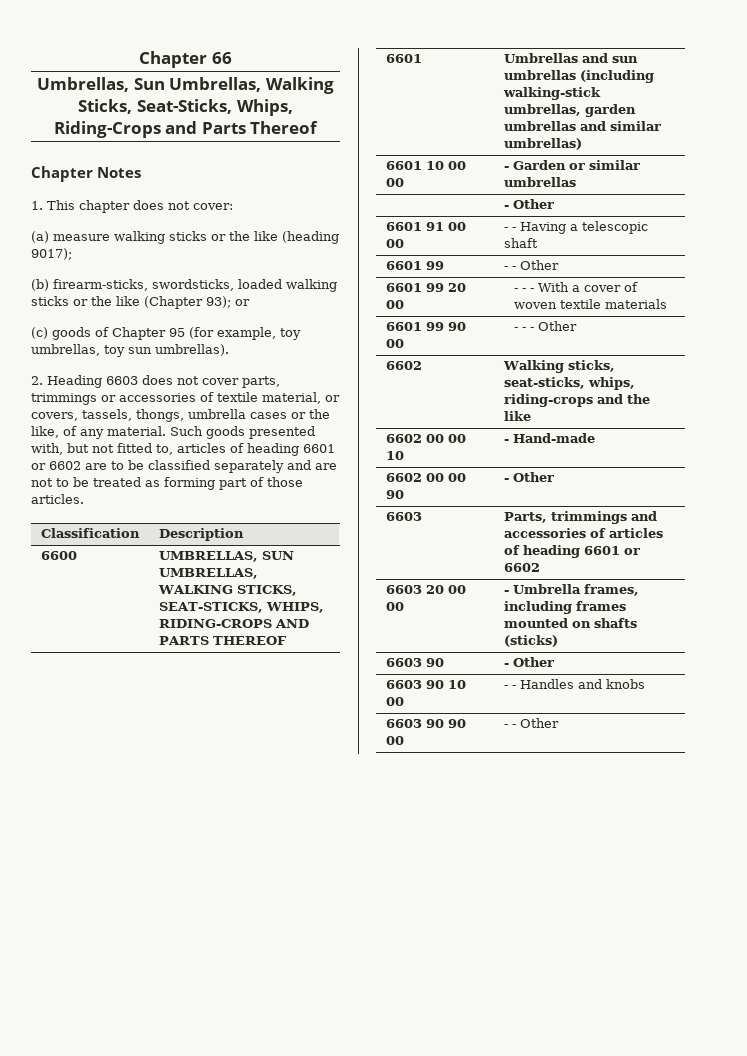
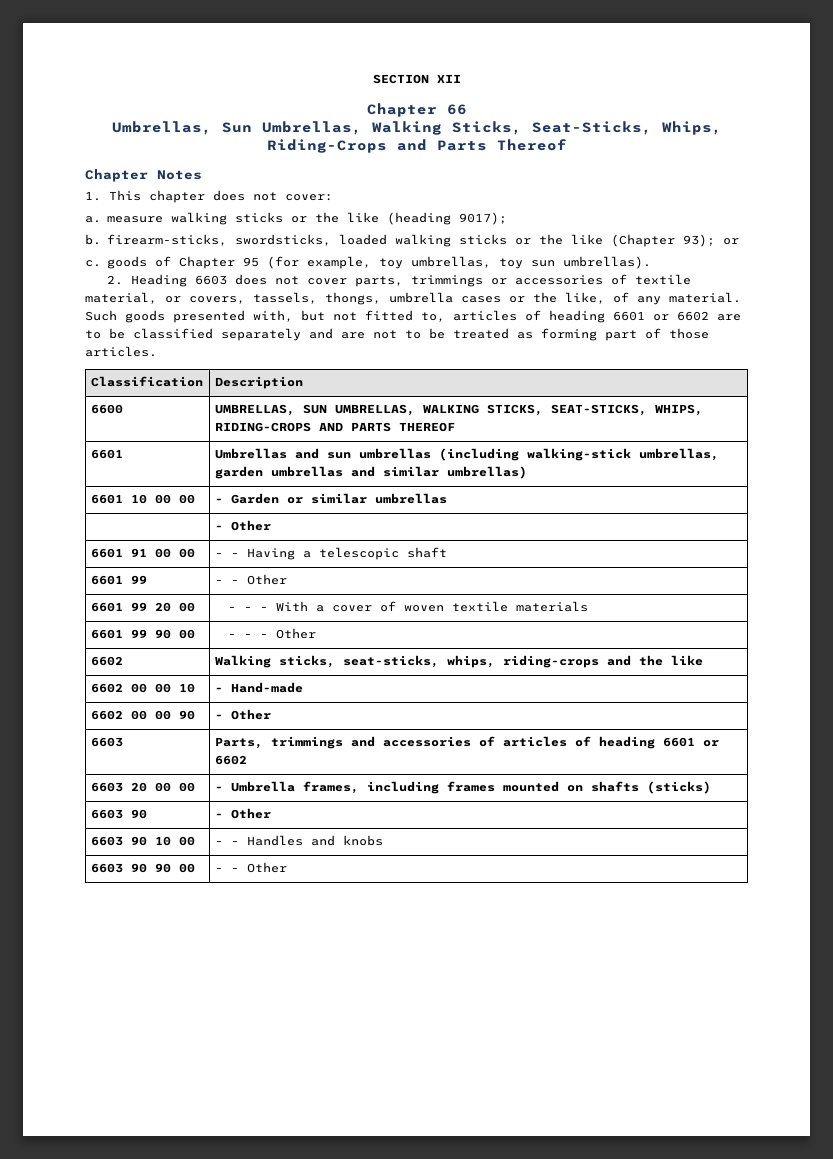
(139, 59) none -> [372,74,461,84] SECTION XII //
[31,231,49,243] (a) -> [85,216,101,223] a.
[31,279,49,291] (b) -> [85,234,101,245] b.
[31,327,48,339] (c) -> [85,260,101,267] c.

